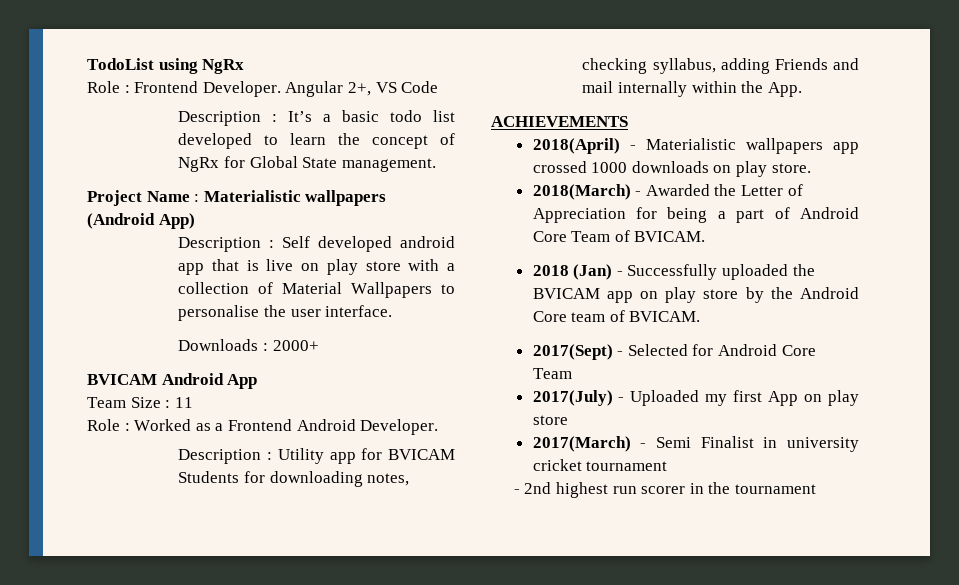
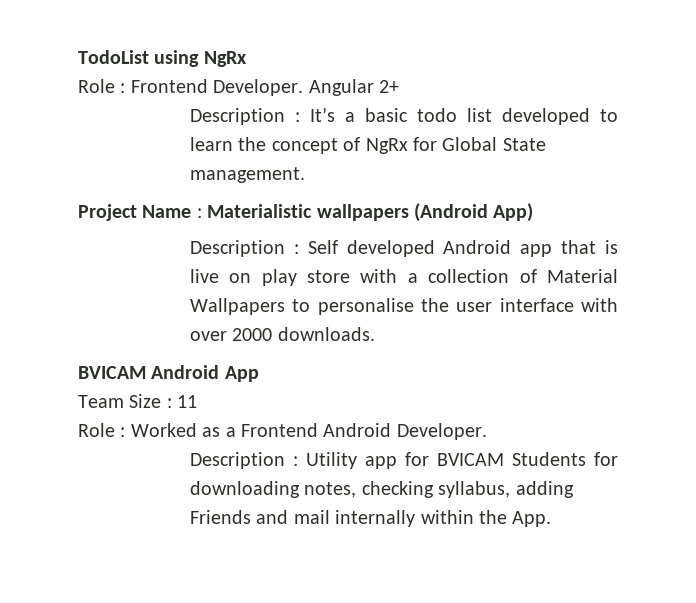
[347,81,439,96] 2+, VS Code -> [379,80,399,93] 2+
[400,236,456,248] android -> [443,240,512,254] Android
[325,305,393,317] [178,339,319,351] interface. // Downloads : 2000+ -> [499,298,618,312] [189,327,375,341] interface with over 2000 downloads.
[491,116,628,127] [532,138,859,154] [532,161,811,177] [532,184,803,200] [532,207,859,223] [532,230,706,242] [532,264,815,280] [532,287,859,303] [532,310,701,322] [532,344,816,360] [532,368,572,379] [532,390,859,406] [532,415,568,425] [532,436,859,452] [532,459,668,471] [513,482,816,498] // ACHIEVEMENTS // 2018(April) - Materialistic wallpapers app crossed 1000 downloads on play store. // 2018(March) - Awarded the Letter of Appreciation for being a part of Android Core Team of BVICAM. // 2018 (Jan) - Successfully uploaded the BVICAM app on play store by the Android Core team of BVICAM. // 2017(Sept) - Selected for Android Core Team // 2017(July) - Uploaded my first App on play store // 2017(March) - Semi Finalist in university cricket tournament // - 2nd highest run scorer in the tournament -> (552, 519) none

